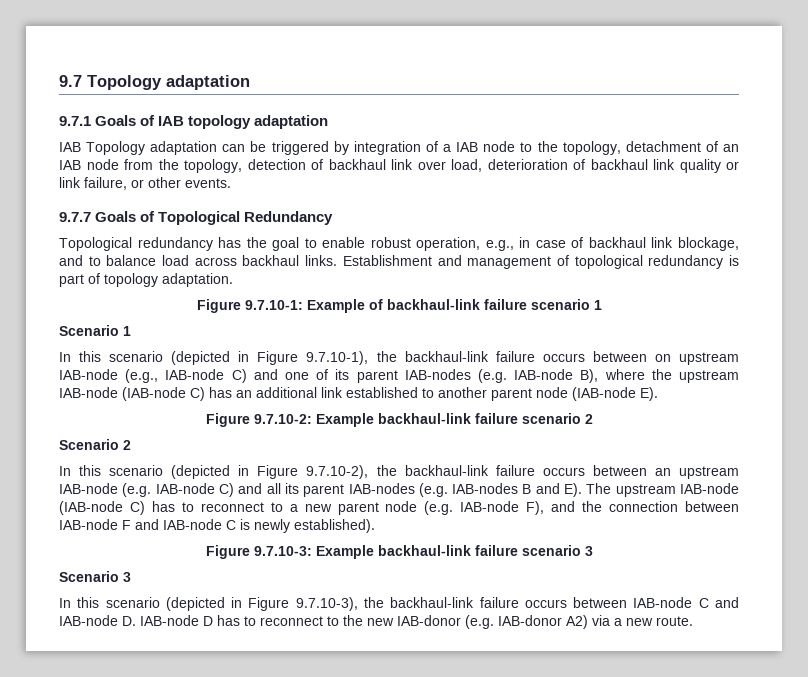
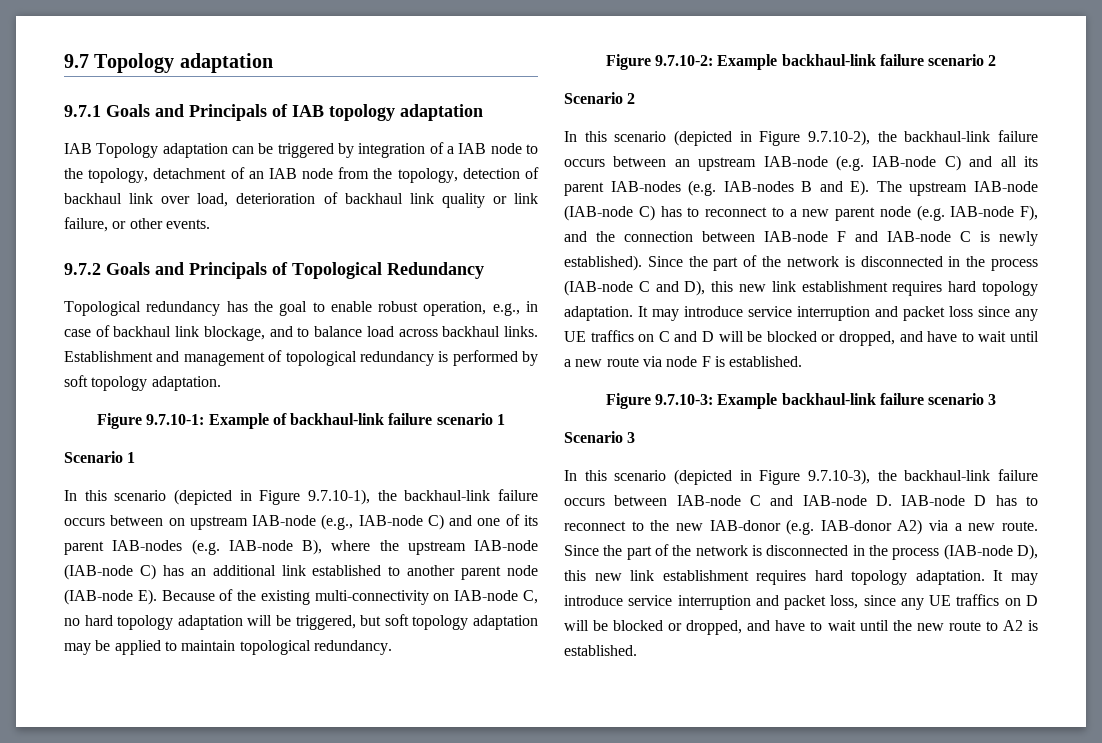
(137, 120) none -> [155,104,267,121] and Principals
[59,211,137,222] 9.7.7 Goals -> [64,262,267,279] 9.7.2 Goals and Principals
[59,273,100,287] part of -> [452,350,538,366] [64,375,88,387] performed by soft
(658, 394) none -> [161,589,538,605] [64,614,539,630] [64,640,392,655] Because of the existing multi-connectivity on IAB-node C, no hard topology adaptation will be triggered, but soft topology adaptation may be applied to maintain topological redundancy.
(375, 526) none -> [647,255,1038,271] [564,280,1038,296] [564,306,1038,321] [564,330,1039,346] [564,356,803,367] Since the part of the network is disconnected in the process (IAB-node C and D), this new link establishment requires hard topology adaptation. It may introduce service interruption and packet loss since any UE traffics on C and D will be blocked or dropped, and have to wait until a new route via node F is established.
(693, 621) none -> [564,544,1038,560] [564,570,1038,585] [564,594,1038,610] [564,620,1038,635] [564,645,637,656] Since the part of the network is disconnected in the process (IAB-node D), this new link establishment requires hard topology adaptation. It may introduce service interruption and packet loss, since any UE traffics on D will be blocked or dropped, and have to wait until the new route to A2 is established.

